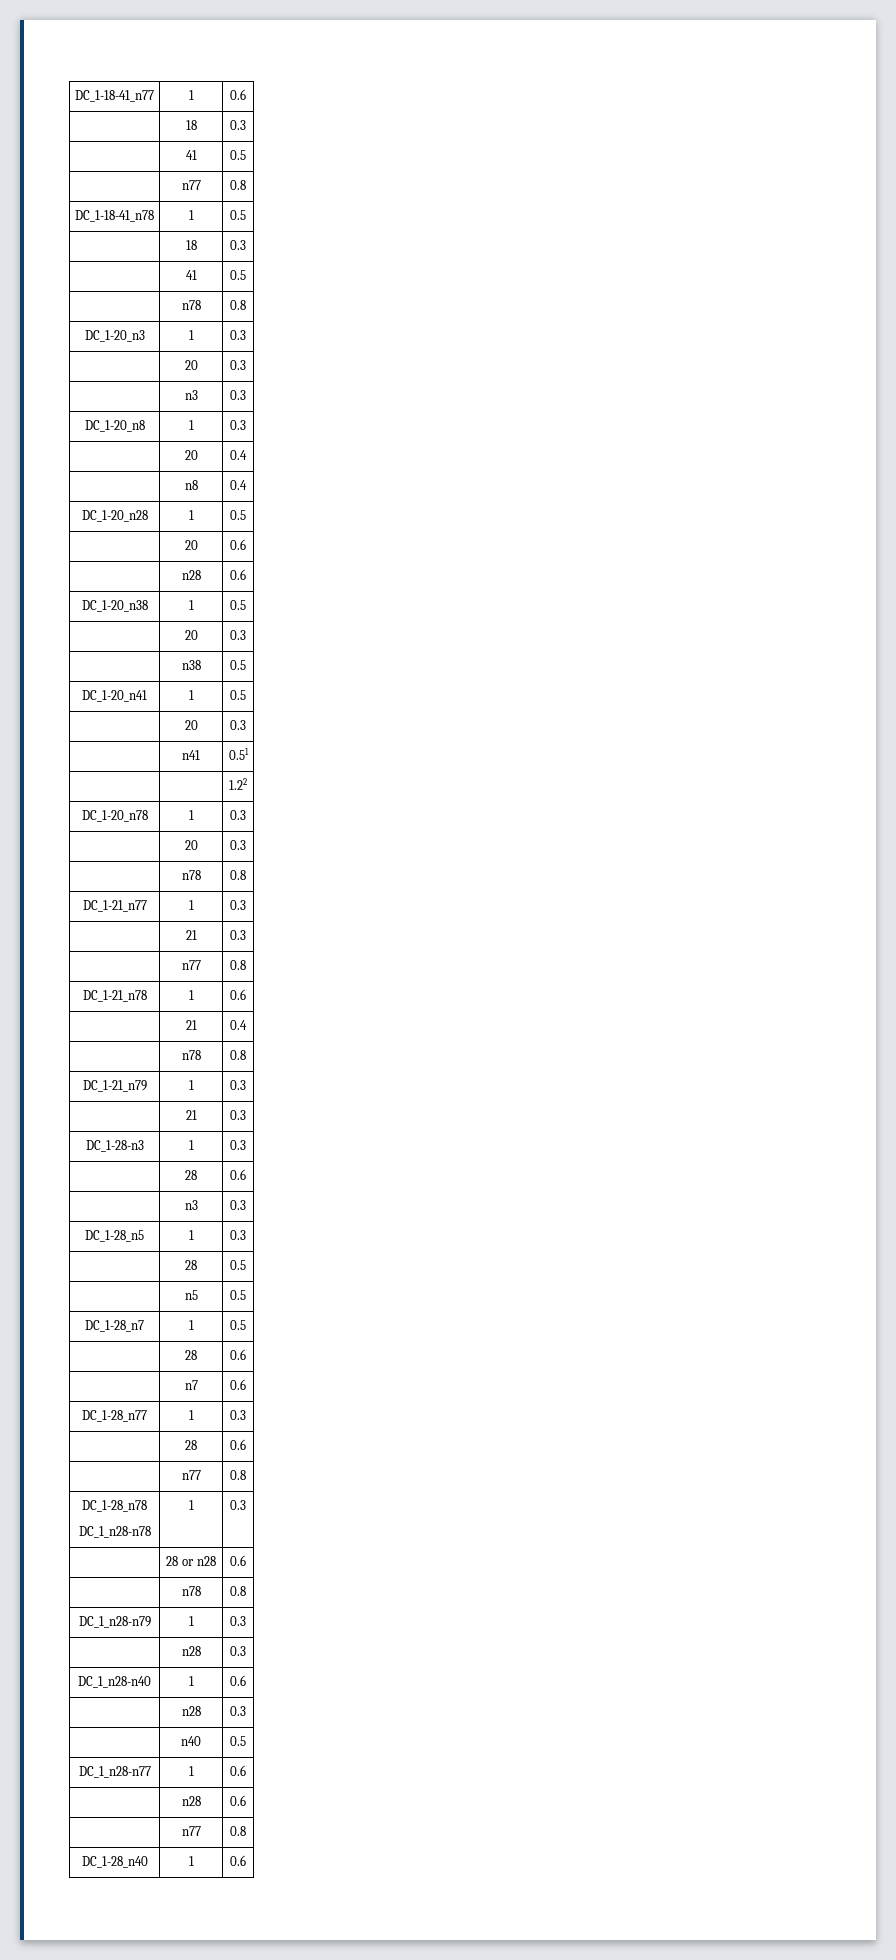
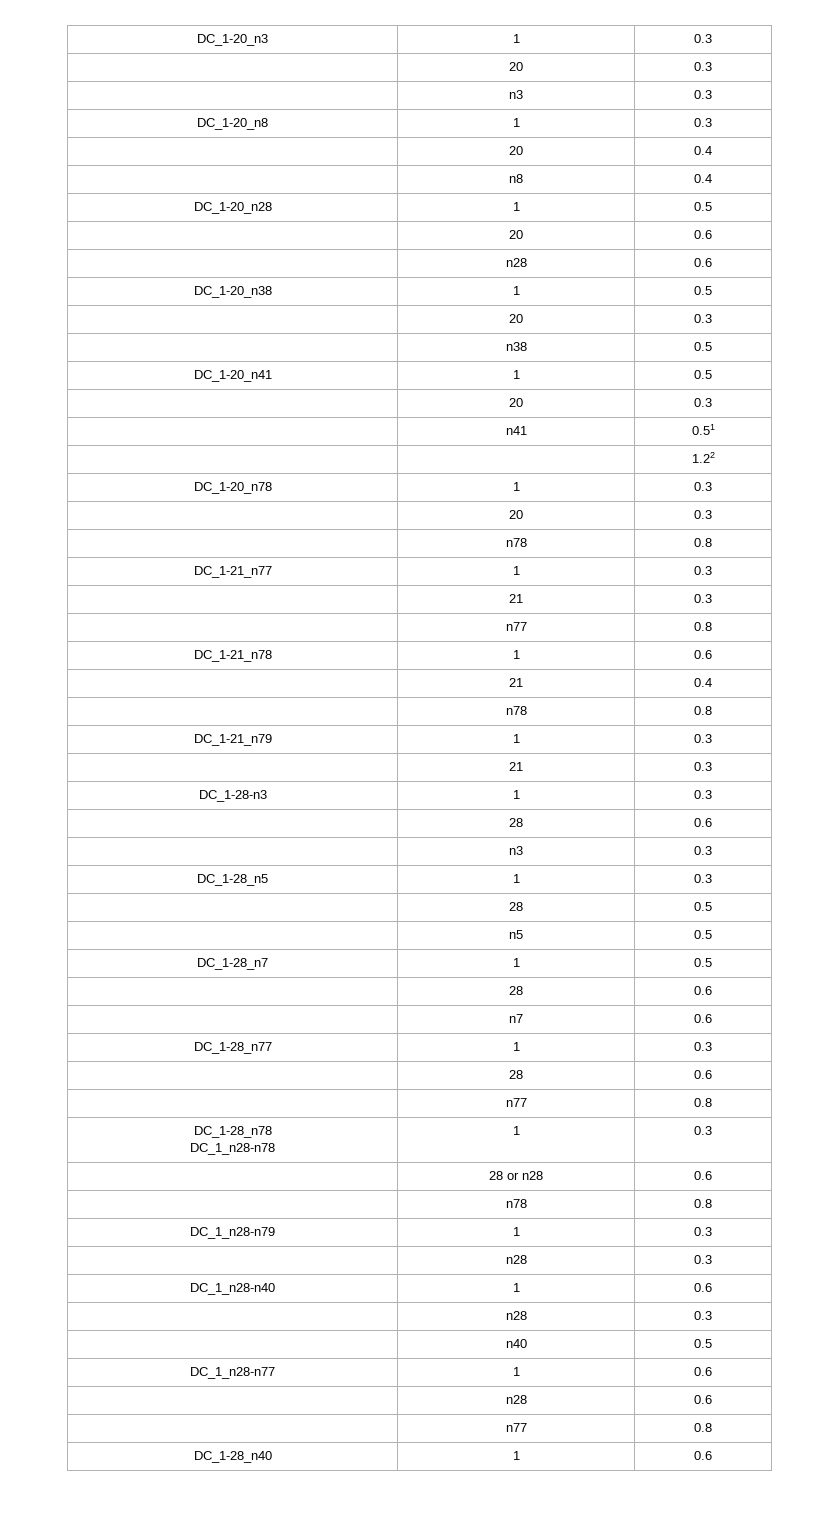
[75,90,154,102] [188,90,194,100] [230,89,246,100] [185,120,197,130] [230,120,246,130] [185,150,197,160] [230,150,246,160] [181,180,201,190] [230,180,246,190] [75,210,154,222] [188,210,194,220] [230,210,246,220] [185,240,197,250] [230,240,246,250] [185,270,197,280] [230,270,246,280] [181,300,201,310] [230,300,246,310] DC_1-18-41_n77 | 1 | 0.6 // | 18 | 0.3 // | 41 | 0.5 // | n77 | 0.8 // DC_1-18-41_n78 | 1 | 0.5 // | 18 | 0.3 // | 41 | 0.5 // | n78 | 0.8 // -> (197, 40) none

